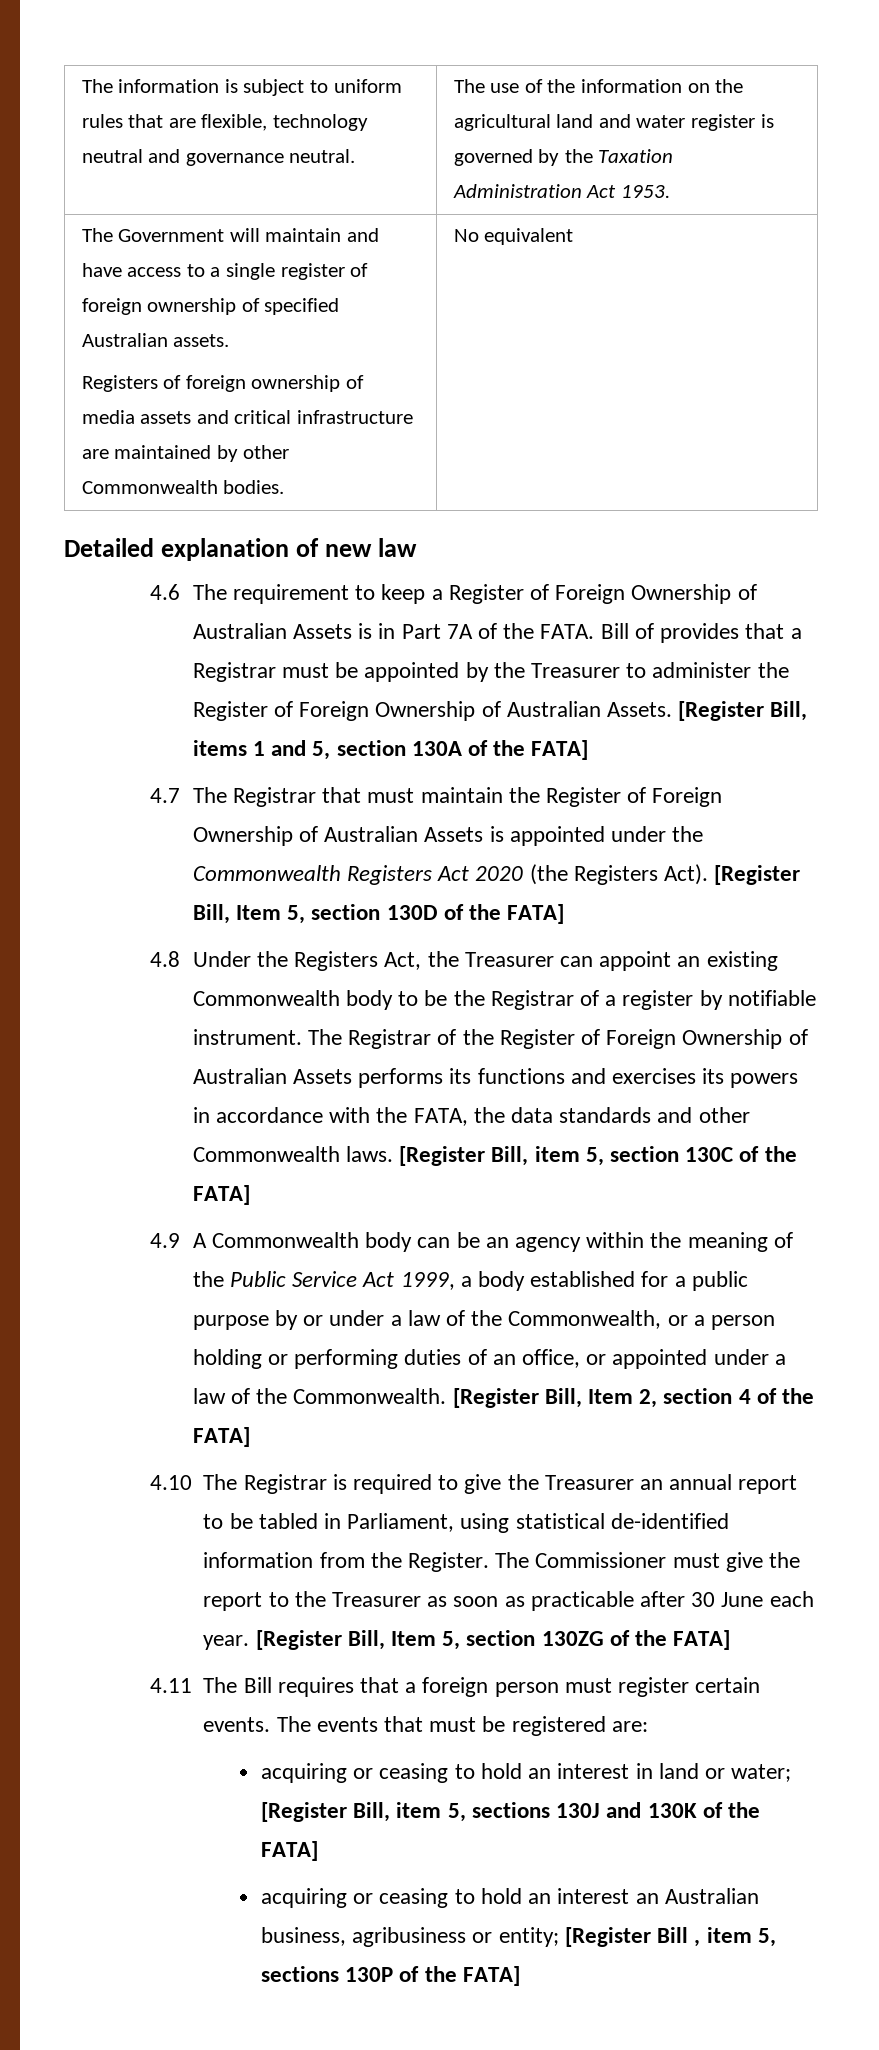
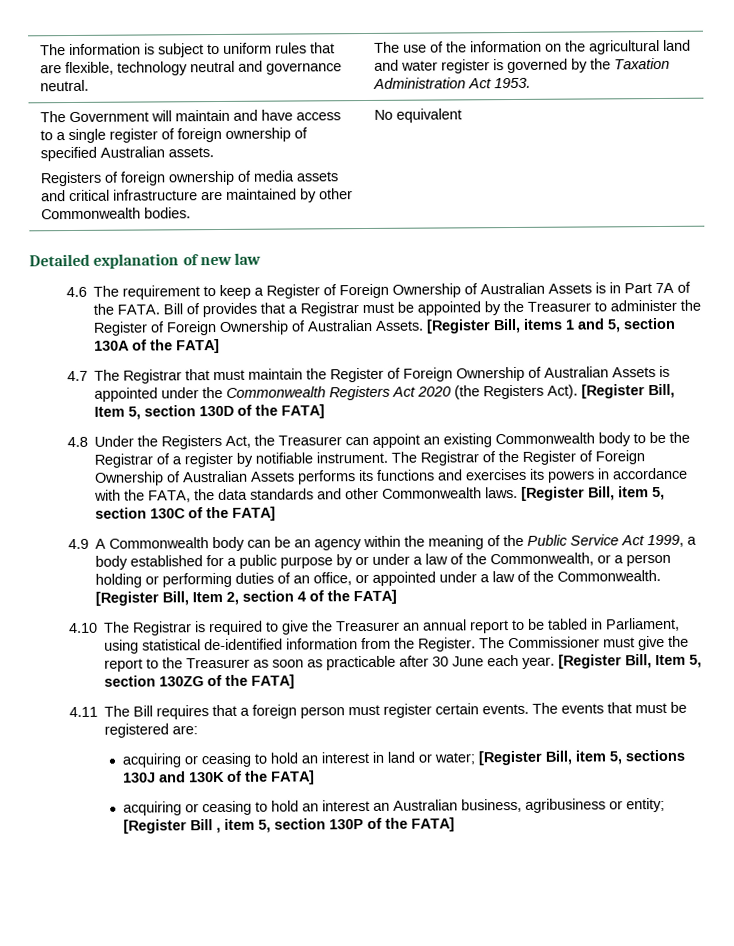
[261,1966,340,1982] sections -> [273,818,326,830] section

